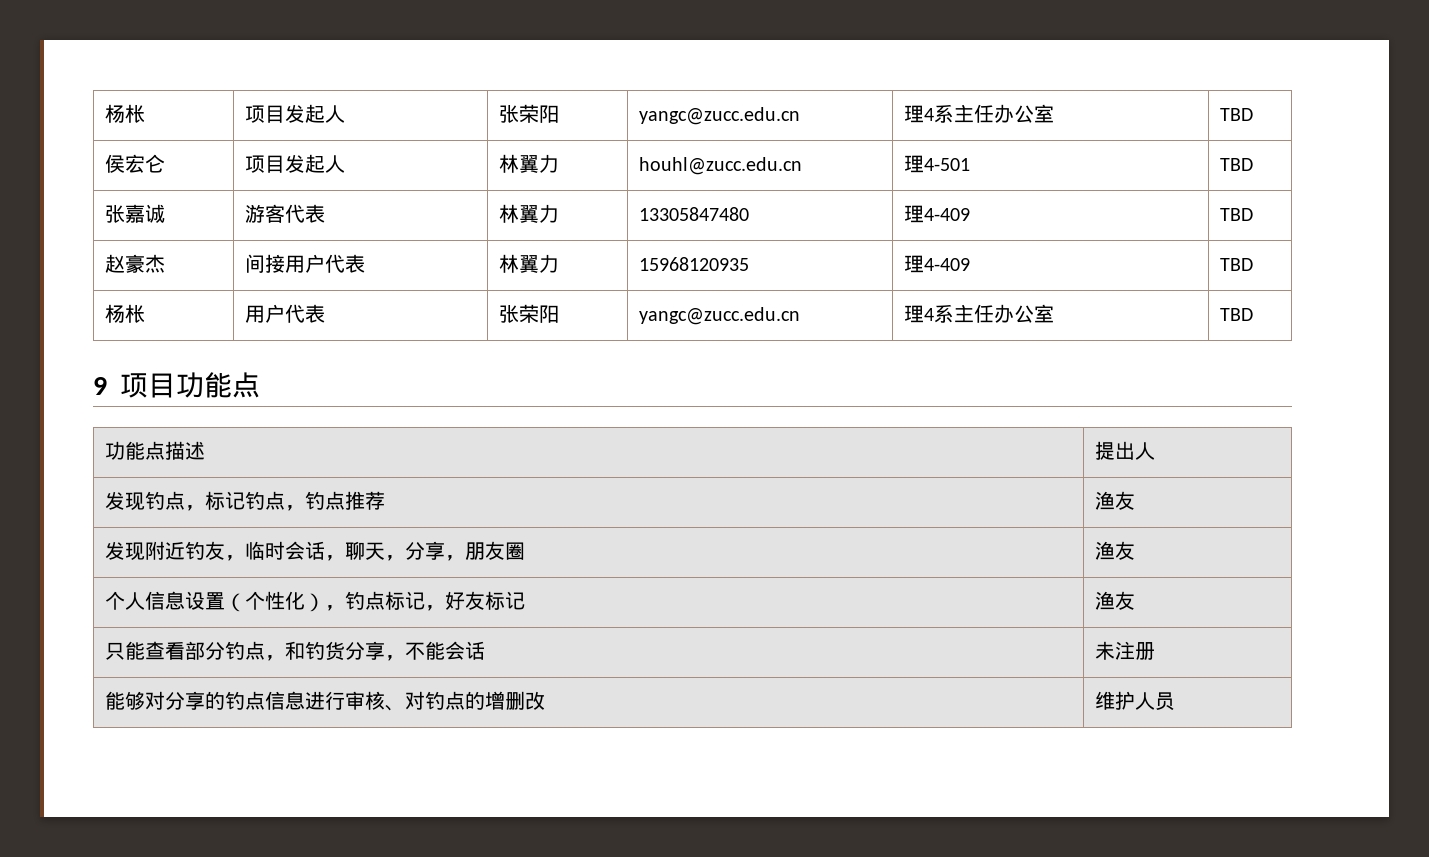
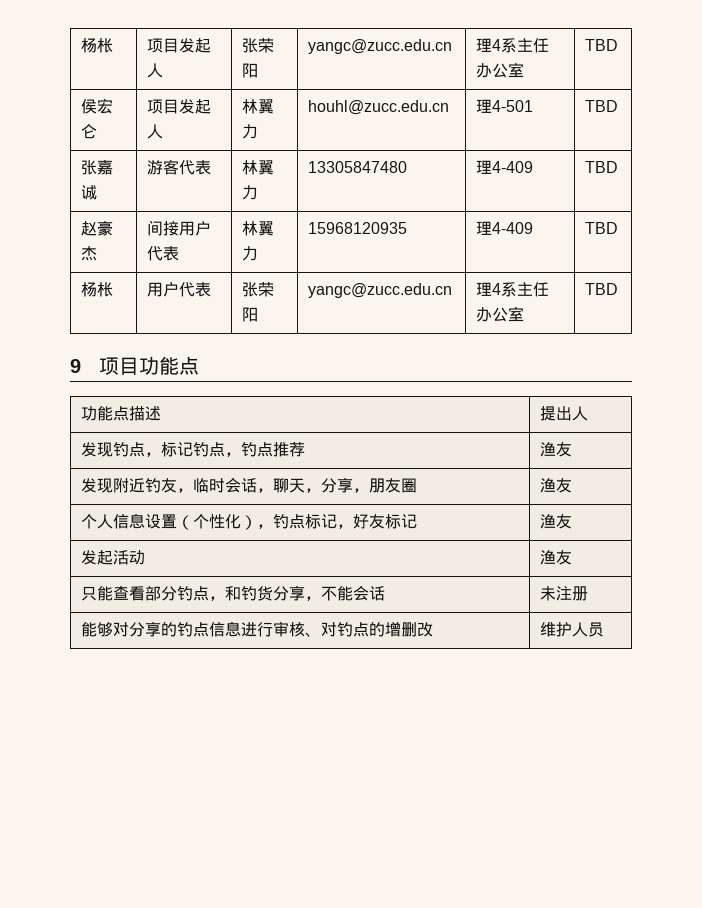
(1136, 600) none -> [81,550,146,565] [540,550,573,565] // 发起活动 | 渔友

